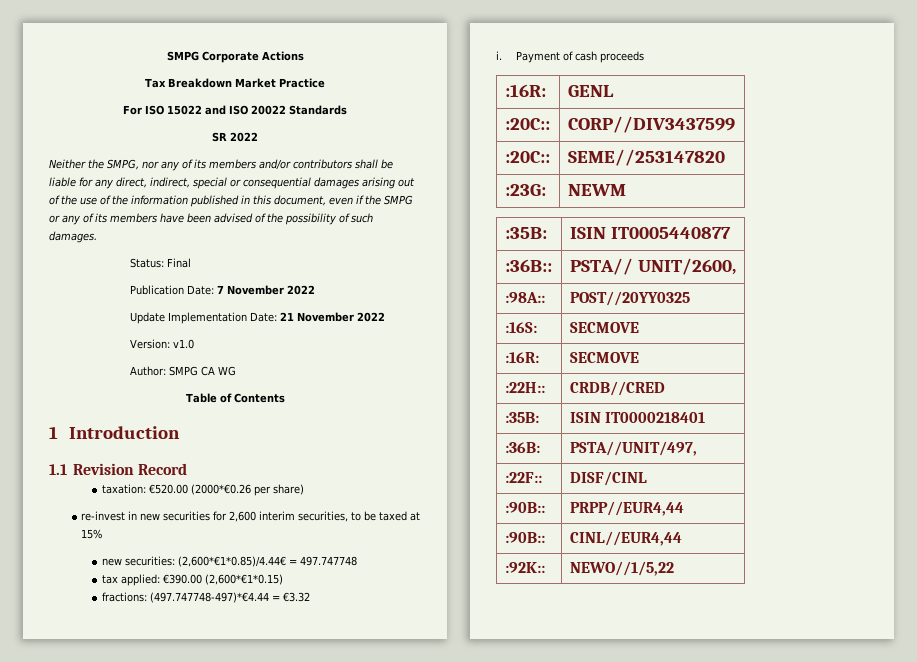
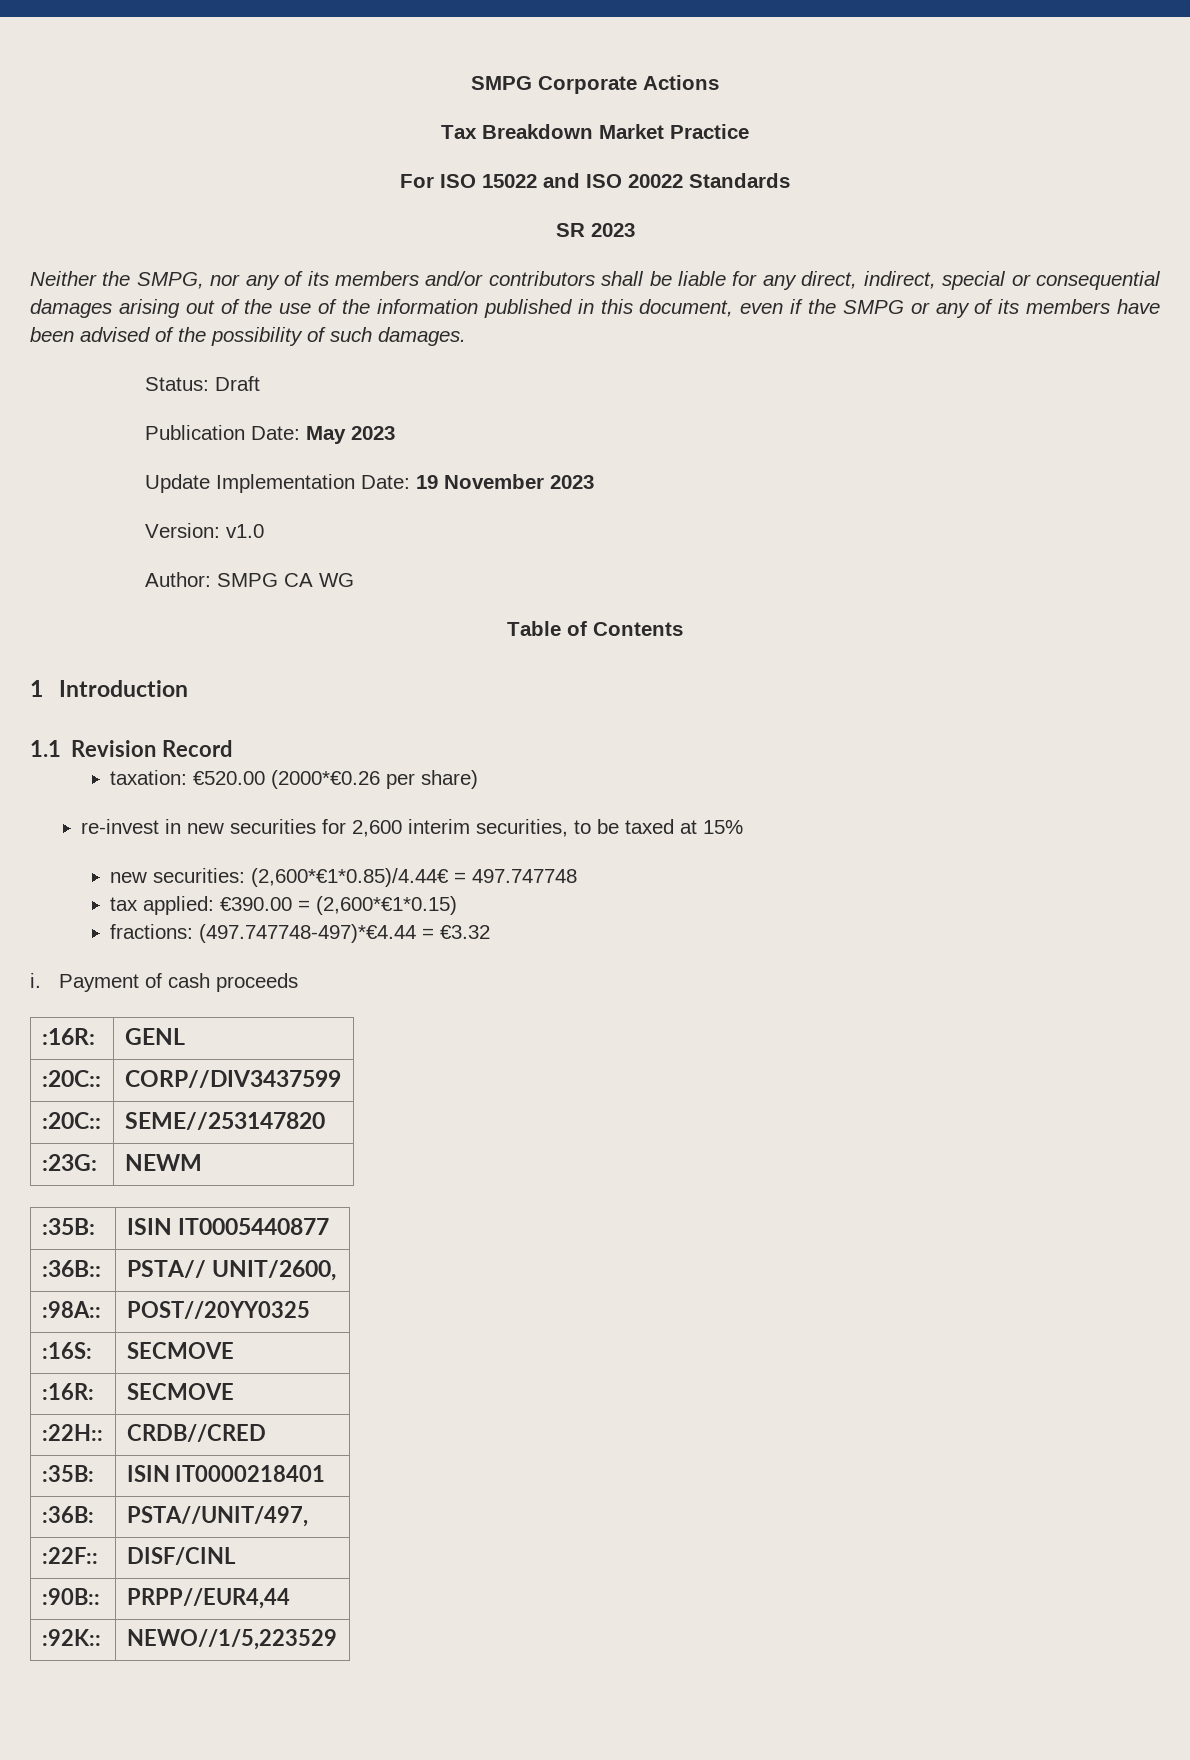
[230,132,258,142] 2022 -> [590,223,635,237] 2023
[167,258,192,268] Final -> [214,376,260,391] Draft
[217,285,316,295] 7 November 2022 -> [305,426,395,444] May 2023
[280,312,386,322] 21 November 2022 -> [415,474,594,489] 19 November 2023
(202, 579) none -> [297,900,310,911] =
[504,532,545,543] [569,531,682,546] // :90B:: | CINL//EUR4,44 -> (290, 1598) none
[569,561,674,576] NEWO//1/5,22 -> [126,1629,337,1650] NEWO//1/5,223529

